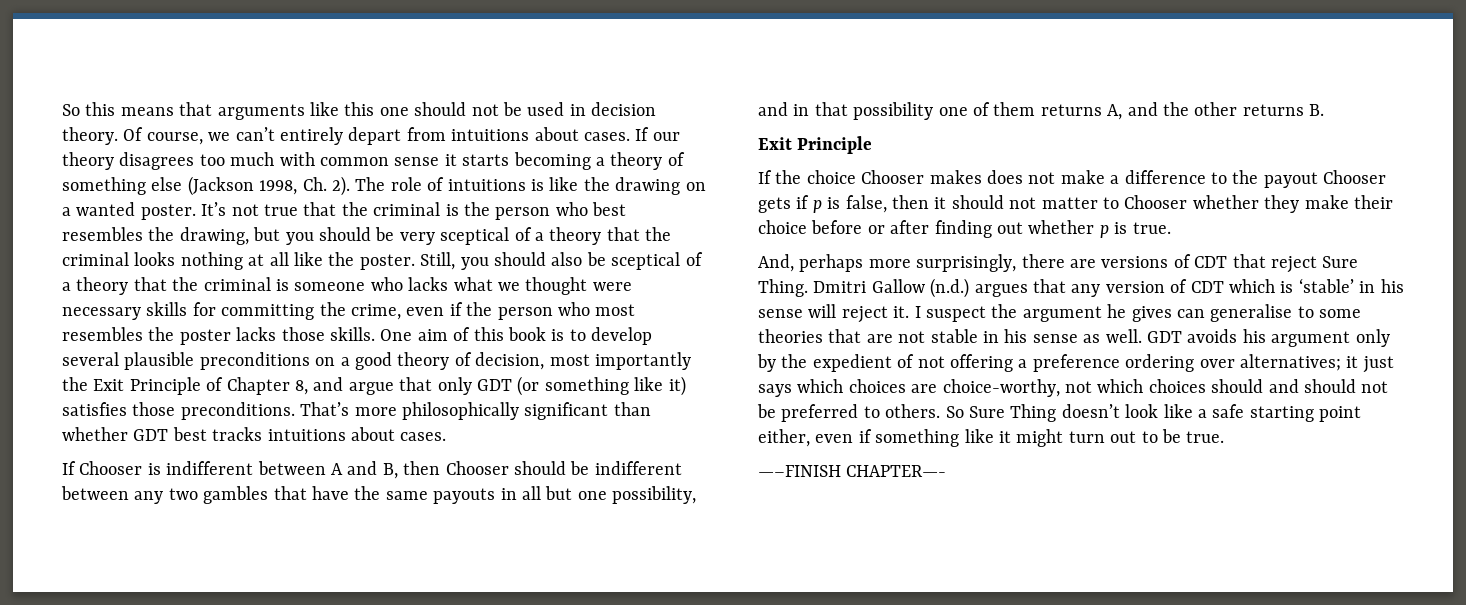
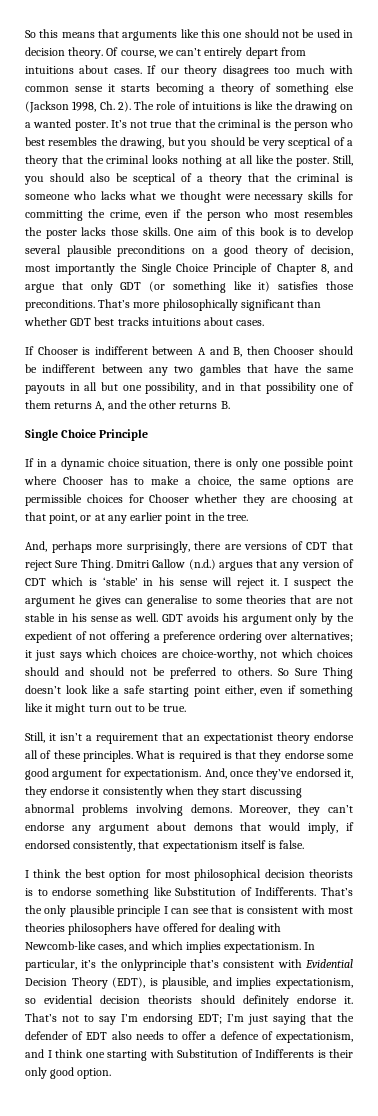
[93,379,125,391] Exit -> [141,263,209,275] Single Choice
[758,137,792,150] Exit -> [25,429,97,441] Single Choice
[775,170,1387,188] [758,195,1393,213] [758,220,1171,238] the choice Chooser makes does not make a difference to the payout Chooser gets if p is false, then it should not matter to Chooser whether they make their choice before or after finding out whether p is true. -> [37,458,353,470] [24,476,355,488] [25,494,353,506] [25,512,249,524] in a dynamic choice situation, there is only one possible point where Chooser has to make a choice, the same options are permissible choices for Chooser whether they are choosing at that point, or at any earlier point in the tree.
[758,465,947,477] —–FINISH CHAPTER—- -> [25,732,354,744] [25,750,354,762] [25,768,353,780] [25,786,302,798] [25,804,353,816] [25,822,354,834] [25,840,305,852] [25,869,353,881] [25,887,353,899] [25,905,353,917] [25,923,282,935] [25,941,316,953] [25,959,353,971] [25,977,354,989] [25,995,353,1007] [25,1013,354,1025] [25,1031,353,1043] [25,1049,353,1061] [25,1067,112,1079] Still, it isn’t a requirement that an expectationist theory endorse all of these principles. What is required is that they endorse some good argument for expectationism. And, once they’ve endorsed it, they endorse it consistently when they start discussing abnormal problems involving demons. Moreover, they can’t endorse any argument about demons that would imply, if endorsed consistently, that expectationism itself is false. // I think the best option for most philosophical decision theorists is to endorse something like Substitution of Indifferents. That’s the only plausible principle I can see that is consistent with most theories philosophers have offered for dealing with Newcomb-like cases, and which implies expectationism. In particular, it’s the onlyprinciple that’s consistent with Evidential Decision Theory (EDT), is plausible, and implies expectationism, so evidential decision theorists should definitely endorse it. That’s not to say I’m endorsing EDT; I’m just saying that the defender of EDT also needs to offer a defence of expectationism, and I think one starting with Substitution of Indifferents is their only good option.

